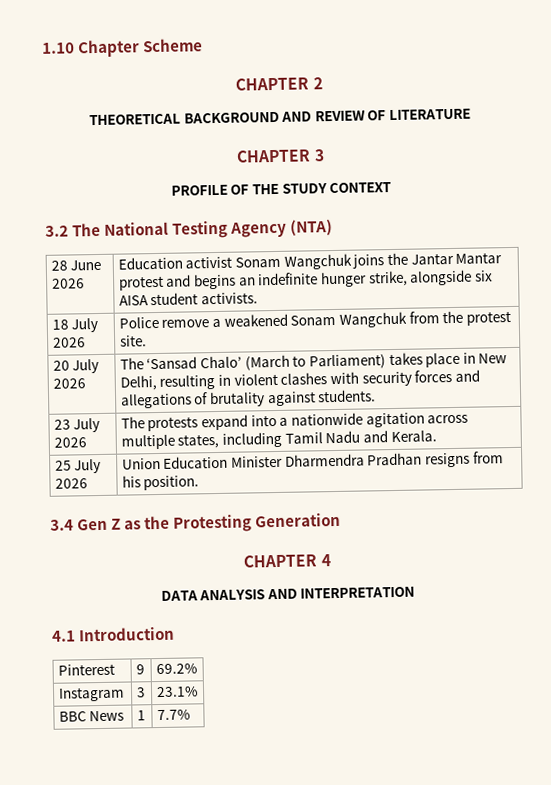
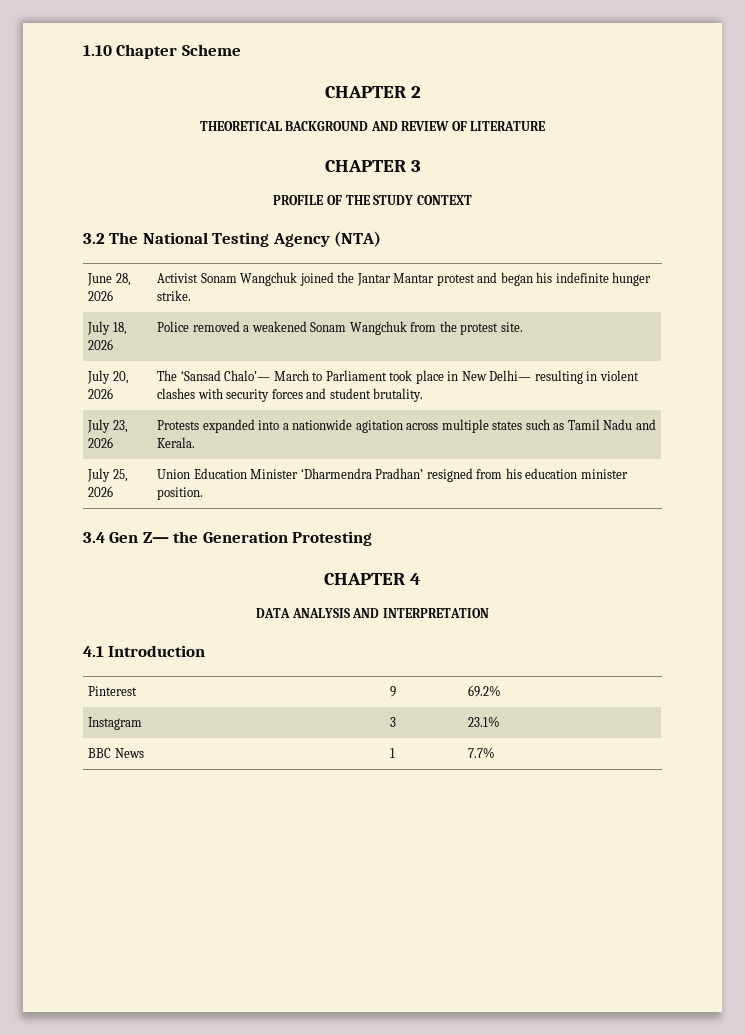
[50,259,102,271] [51,278,85,289] [117,253,385,270] 28 June 2026 | Education activist Sonam Wangchuk joins -> [87,273,131,286] [88,290,114,301] [157,272,334,286] June 28, 2026 | Activist Sonam Wangchuk joined
[192,269,493,290] [118,292,258,306] [51,317,99,333] begins an indefinite hunger strike, alongside six AISA student activists. // 18 July -> [500,272,652,286] [157,290,192,301] [87,321,127,335] began his indefinite hunger strike. // July 18,
[161,319,210,328] remove -> [192,321,240,332] removed
[52,358,100,374] 20 July -> [87,370,129,384] July 20,
[199,352,423,371] Chalo’ (March to Parliament) takes -> [224,370,413,381] Chalo’— March to Parliament took
[119,375,157,391] Delhi, -> [489,370,532,381] Delhi—
[120,389,377,409] [53,417,101,433] [53,437,87,448] [120,414,248,432] allegations of brutality against students. // 23 July 2026 | The protests expand -> [329,388,424,402] [87,419,128,433] [88,437,114,448] [157,419,255,433] student brutality. // July 23, 2026 | Protests expanded
[177,431,282,449] states, including -> [492,419,565,430] states such as
[54,458,102,474] 25 July -> [87,468,128,482] July 25,
[284,451,504,468] [121,475,141,488] Dharmendra Pradhan resigns from his -> [300,468,628,482] ‘Dharmendra Pradhan’ resigned from his education minister
[111,515,171,530] Z as the -> [142,531,288,543] Z— the Generation
[255,512,342,528] Generation -> (373, 538) none

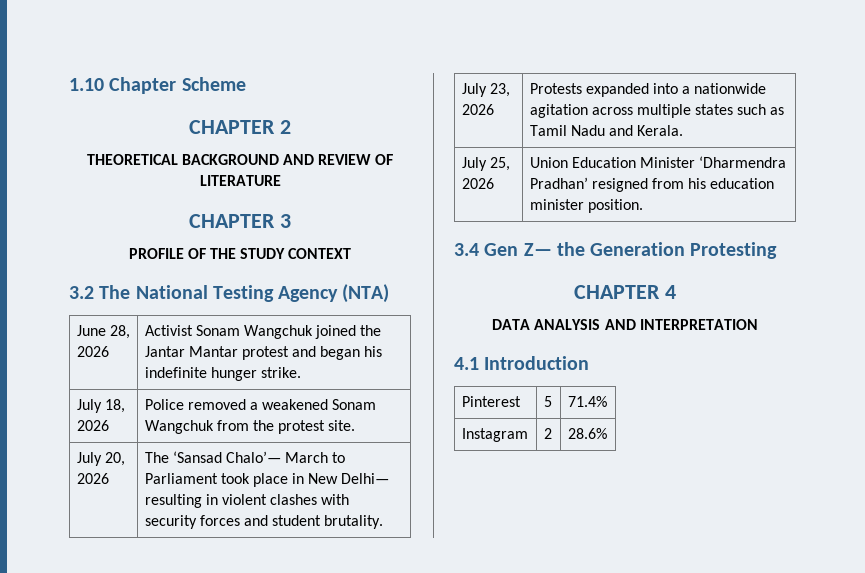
[390,686,397,697] [468,685,502,697] 9 | 69.2% -> [543,396,552,407] [567,396,607,407] 5 | 71.4%
[390,717,397,727] [468,716,501,727] [88,748,144,758] [390,748,396,758] [468,747,496,758] 3 | 23.1% // BBC News | 1 | 7.7% -> [543,428,552,439] [567,428,607,439] 2 | 28.6%

